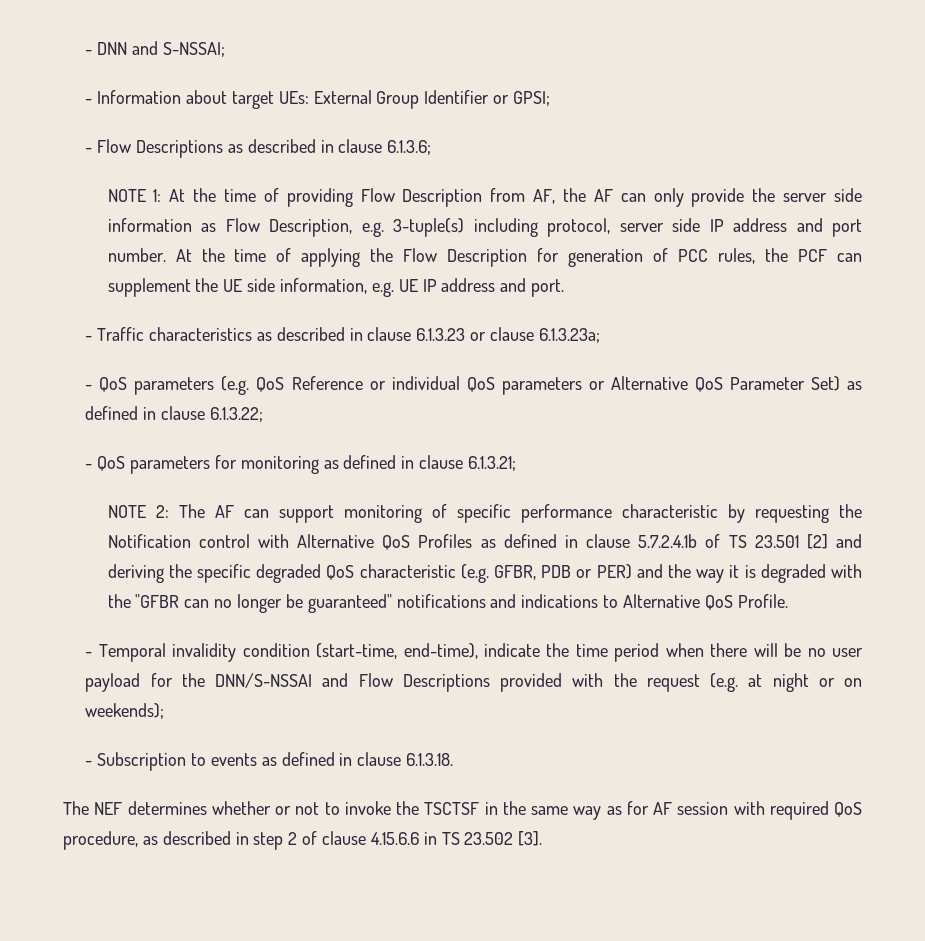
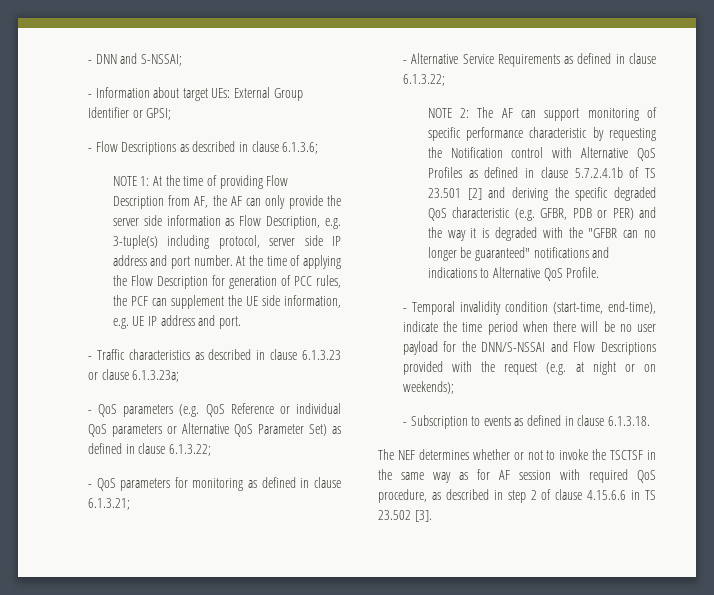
(517, 463) none -> [402,53,656,67] [402,74,445,86] // - Alternative Service Requirements as defined in clause 6.1.3.22;

